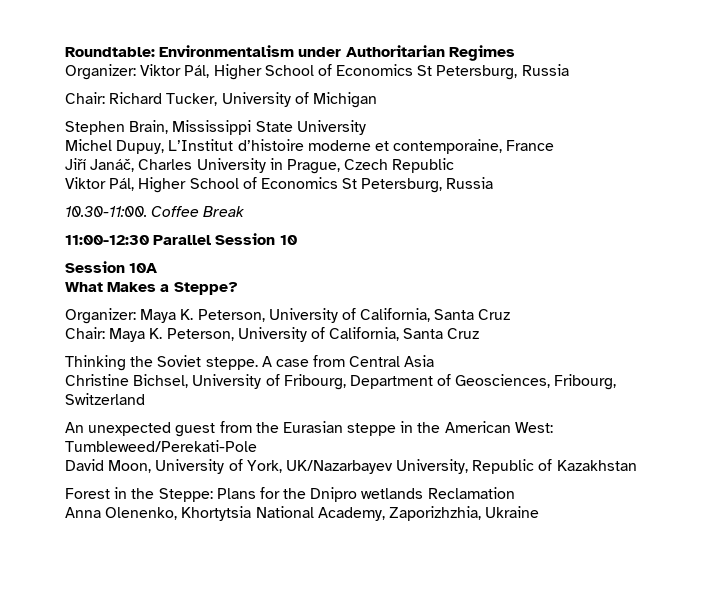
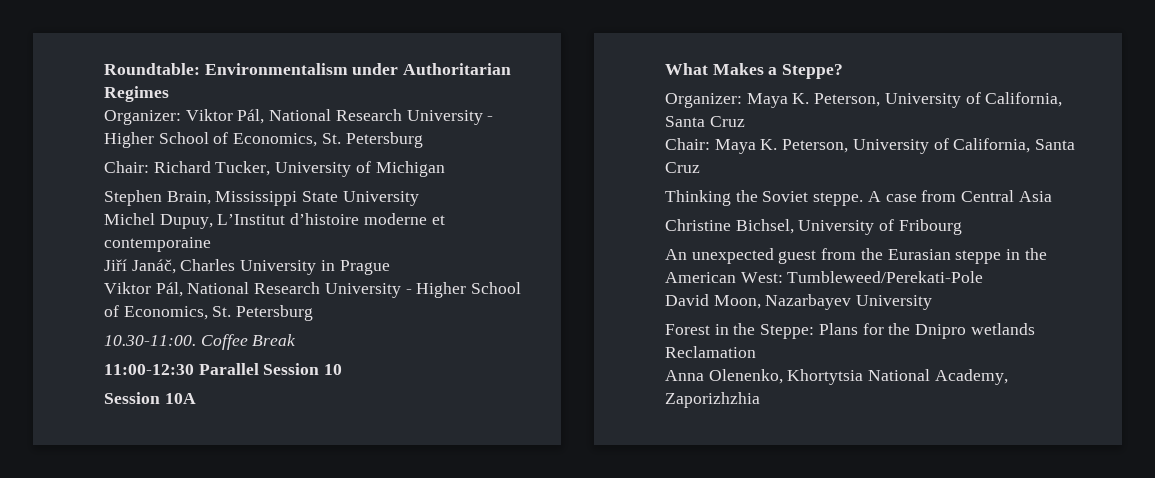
[213,64,569,80] Higher School of Economics St Petersburg, Russia -> [269,109,494,125] [104,132,423,148] National Research University - Higher School of Economics, St. Petersburg
[393,139,555,154] contemporaine, France -> [104,237,211,252] contemporaine
[286,158,455,174] [65,177,494,193] Prague, Czech Republic // Viktor Pál, Higher School of Economics St Petersburg, Russia -> [339,260,390,275] [104,282,522,298] [104,305,314,321] Prague // Viktor Pál, National Research University - Higher School of Economics, St. Petersburg
[283,374,617,390] [65,393,145,405] Fribourg, Department of Geosciences, Fribourg, Switzerland -> [898,219,962,235] Fribourg
[155,459,637,474] University of York, UK/Nazarbayev University, Republic of Kazakhstan -> [765,294,933,310] Nazarbayev University
[388,506,540,521] Zaporizhzhia, Ukraine -> [665,392,760,408] Zaporizhzhia

